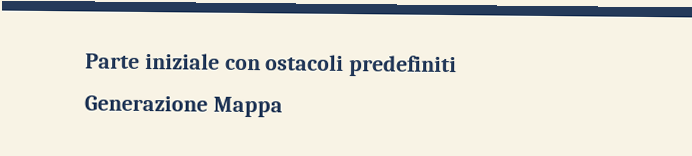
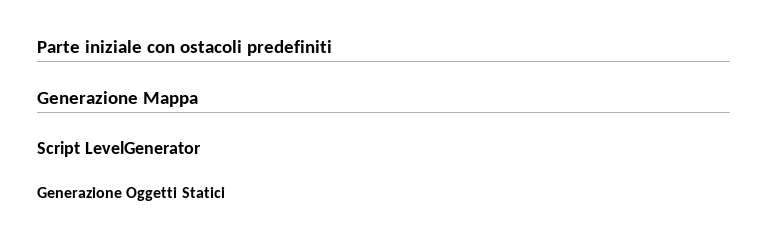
(283, 107) none -> [37,141,201,157] [37,187,225,201] // Script LevelGenerator // Generazione Oggetti Statici

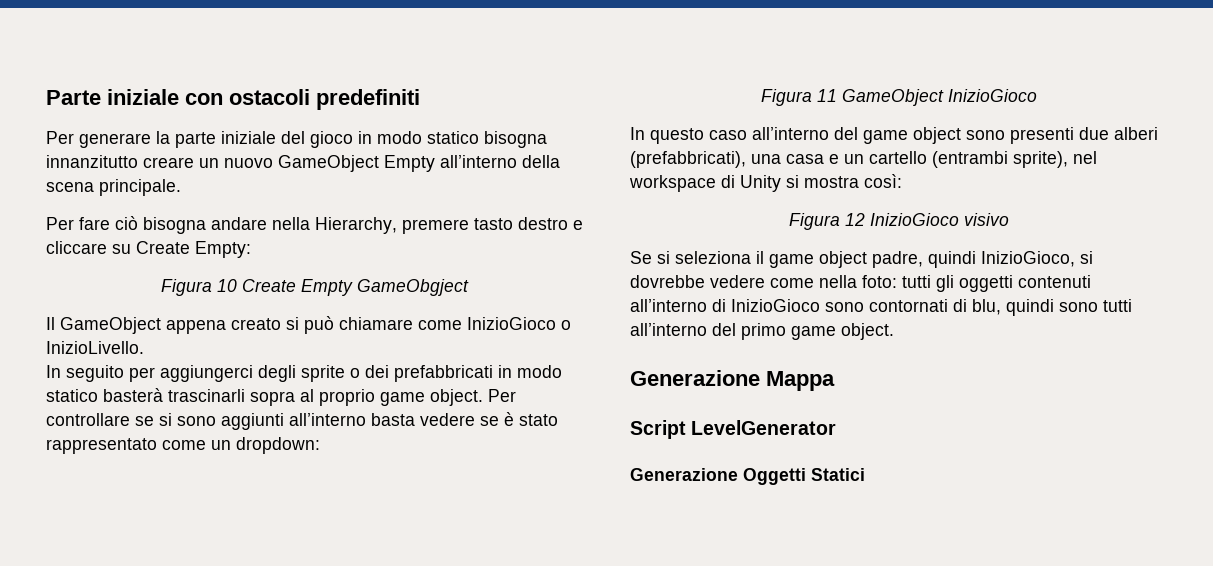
(332, 48) none -> [46,131,547,148] [46,155,560,172] [46,179,181,196] [46,216,583,234] [46,241,251,258] [161,279,469,296] [46,316,571,334] [46,341,144,354] [46,365,562,382] [46,388,516,406] [46,412,558,430] [46,437,320,454] [760,89,1037,106] [630,127,1158,144] [630,151,1097,168] [629,174,902,192] [788,213,1009,230] [630,251,1093,268] [630,275,1091,292] [630,299,1132,316] [630,323,894,340] // Per generare la parte iniziale del gioco in modo statico bisogna innanzitutto creare un nuovo GameObject Empty all’interno della scena principale. // Per fare ciò bisogna andare nella Hierarchy, premere tasto destro e cliccare su Create Empty: // Figura 10 Create Empty GameObgject // Il GameObject appena creato si può chiamare come InizioGioco o InizioLivello. // In seguito per aggiungerci degli sprite o dei prefabbricati in modo statico basterà trascinarli sopra al proprio game object. Per controllare se si sono aggiunti all’interno basta vedere se è stato rappresentato come un dropdown: // Figura 11 GameObject InizioGioco // In questo caso all’interno del game object sono presenti due alberi (prefabbricati), una casa e un cartello (entrambi sprite), nel workspace di Unity si mostra così: // Figura 12 InizioGioco visivo // Se si seleziona il game object padre, quindi InizioGioco, si dovrebbe vedere come nella foto: tutti gli oggetti contenuti all’interno di InizioGioco sono contornati di blu, quindi sono tutti all’interno del primo game object.

